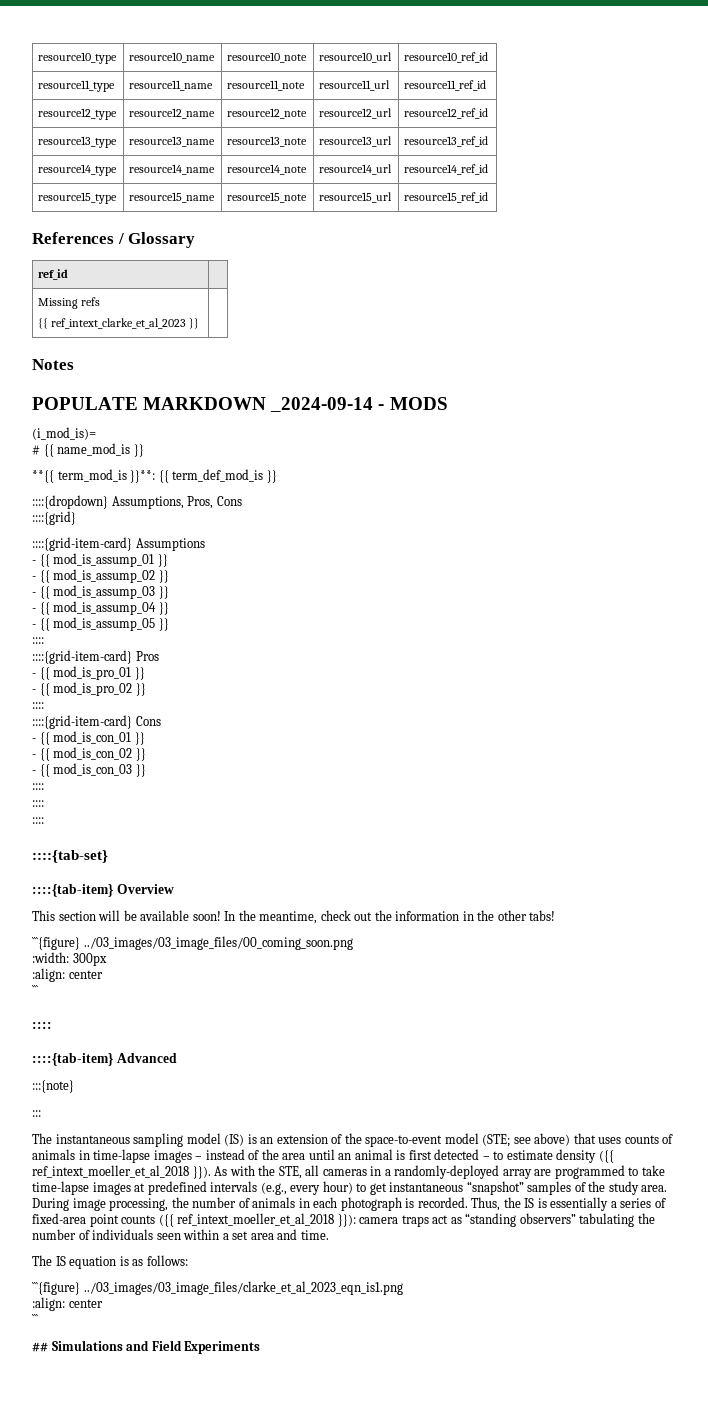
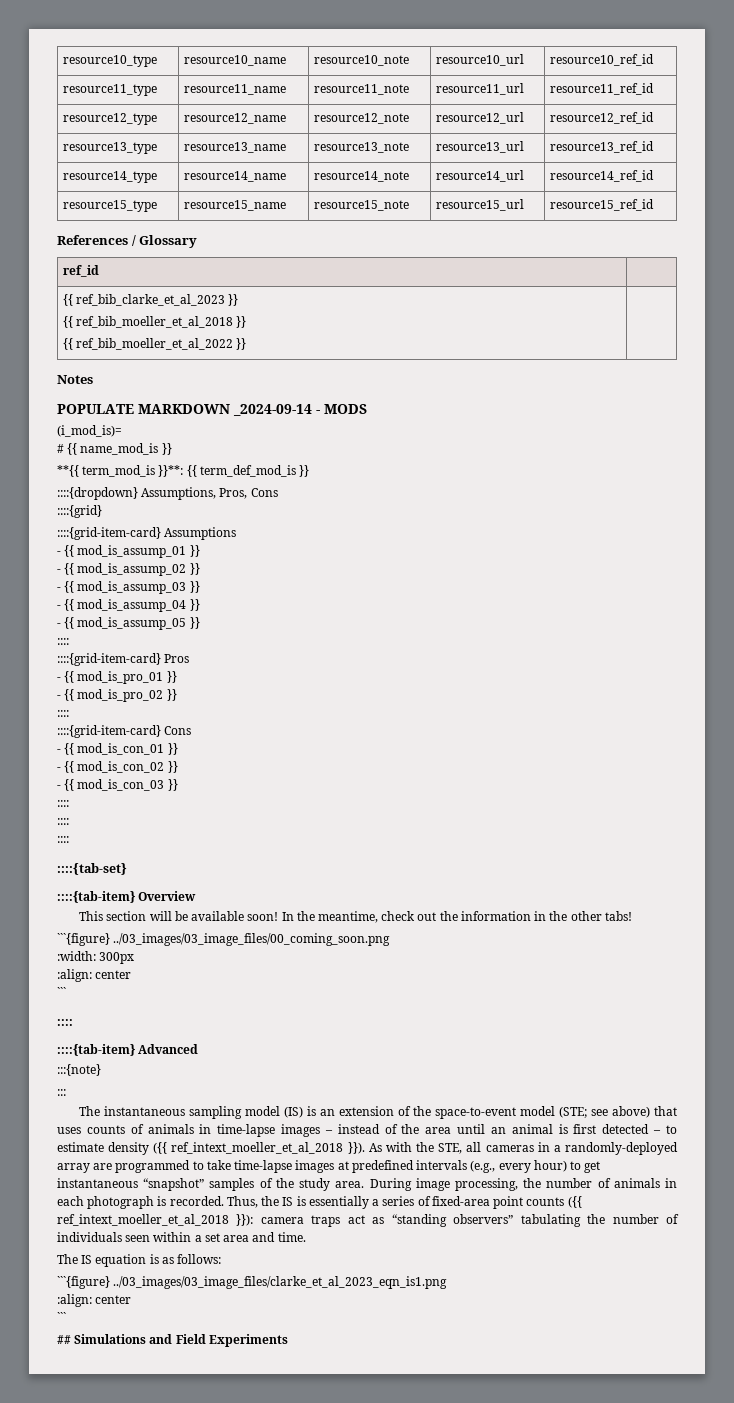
[38,297,101,309] [38,318,187,329] Missing refs // {{ ref_intext_clarke_et_al_2023 -> [62,294,239,306] [62,316,247,328] [62,338,233,350] {{ ref_bib_clarke_et_al_2023 }} // {{ ref_bib_moeller_et_al_2018 }} // {{ ref_bib_moeller_et_al_2022

